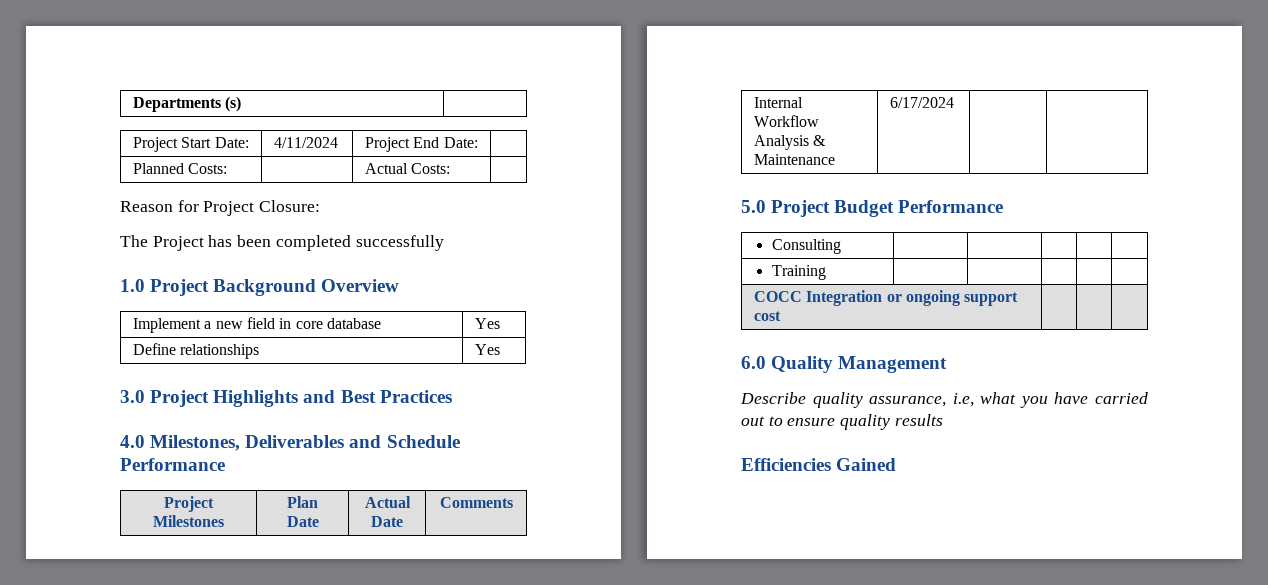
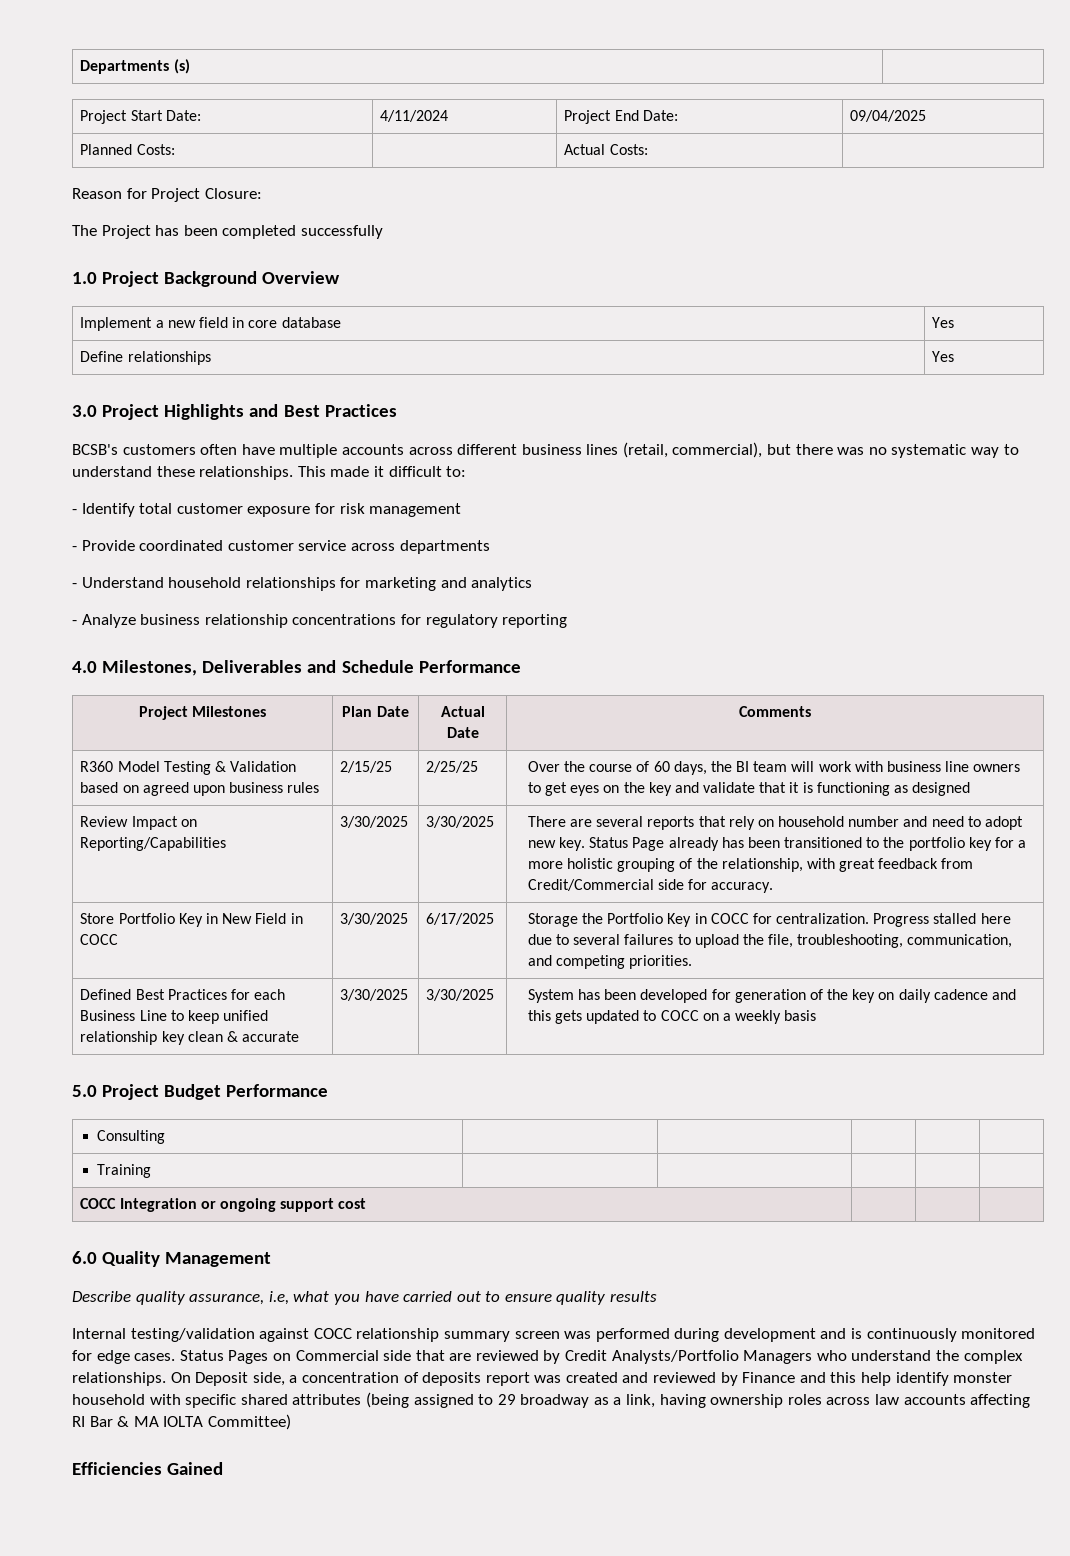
(478, 142) none -> [850,110,927,122] 09/04/2025
(452, 396) none -> [72,442,1019,458] [72,466,467,480] [72,503,462,517] [72,540,490,554] [72,577,533,591] [72,614,568,628] // BCSB's customers often have multiple accounts across different business lines (retail, commercial), but there was no systematic way to understand these relationships. This made it difficult to: // - Identify total customer exposure for risk management // - Provide coordinated customer service across departments // - Understand household relationships for marketing and analytics // - Analyze business relationship concentrations for regulatory reporting
[754,97,804,108] [754,115,820,127] [754,135,827,150] [754,154,836,165] [890,97,955,108] Internal Workflow Analysis & Maintenance | 6/17/2024 | | -> [80,761,297,775] [80,782,320,796] [340,761,393,773] [426,761,479,773] [527,761,1021,775] [527,782,971,796] [80,816,197,830] [80,837,227,851] [340,816,409,828] [426,816,495,828] [527,816,1024,830] [527,837,1027,851] [527,858,974,872] [527,879,774,893] [80,913,303,927] [80,934,119,945] [340,913,409,925] [426,913,495,925] [527,913,1011,927] [527,934,1013,948] [527,955,693,969] [80,989,286,1000] [80,1010,269,1024] [80,1031,300,1045] [340,989,409,1001] [426,989,495,1001] [527,989,1017,1003] [527,1010,817,1024] R360 Model Testing & Validation based on agreed upon business rules | 2/15/25 | 2/25/25 | Over the course of 60 days, the BI team will work with business line owners to get eyes on the key and validate that it is functioning as designed // Review Impact on Reporting/Capabilities | 3/30/2025 | 3/30/2025 | There are several reports that rely on household number and need to adopt new key. Status Page already has been transitioned to the portfolio key for a more holistic grouping of the relationship, with great feedback from Credit/Commercial side for accuracy. // Store Portfolio Key in New Field in COCC | 3/30/2025 | 6/17/2025 | Storage the Portfolio Key in COCC for centralization. Progress stalled here due to several failures to upload the file, troubleshooting, communication, and competing priorities. // Defined Best Practices for each Business Line to keep unified relationship key clean & accurate | 3/30/2025 | 3/30/2025 | System has been developed for generation of the key on daily cadence and this gets updated to COCC on a weekly basis
(943, 420) none -> [72,1328,1036,1342] [72,1350,1023,1364] [72,1372,1013,1386] [72,1392,1031,1408] [72,1414,291,1430] // Internal testing/validation against COCC relationship summary screen was performed during development and is continuously monitored for edge cases. Status Pages on Commercial side that are reviewed by Credit Analysts/Portfolio Managers who understand the complex relationships. On Deposit side, a concentration of deposits report was created and reviewed by Finance and this help identify monster household with specific shared attributes (being assigned to 29 broadway as a link, having ownership roles across law accounts affecting RI Bar & MA IOLTA Committee)

